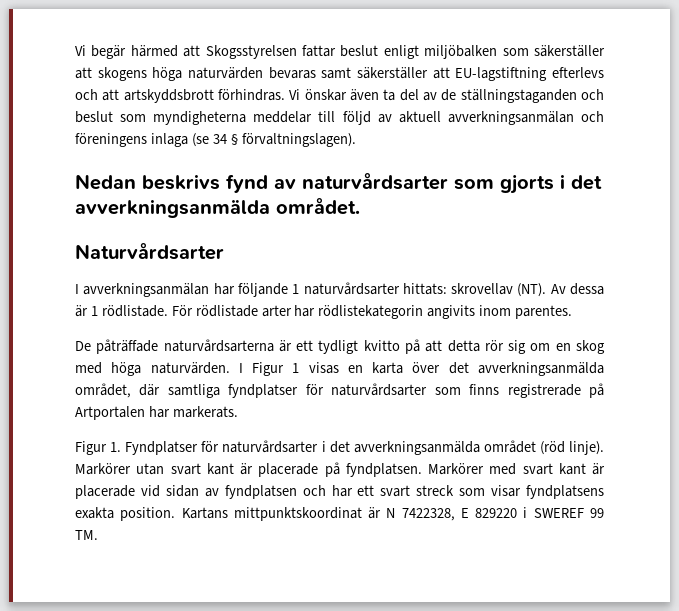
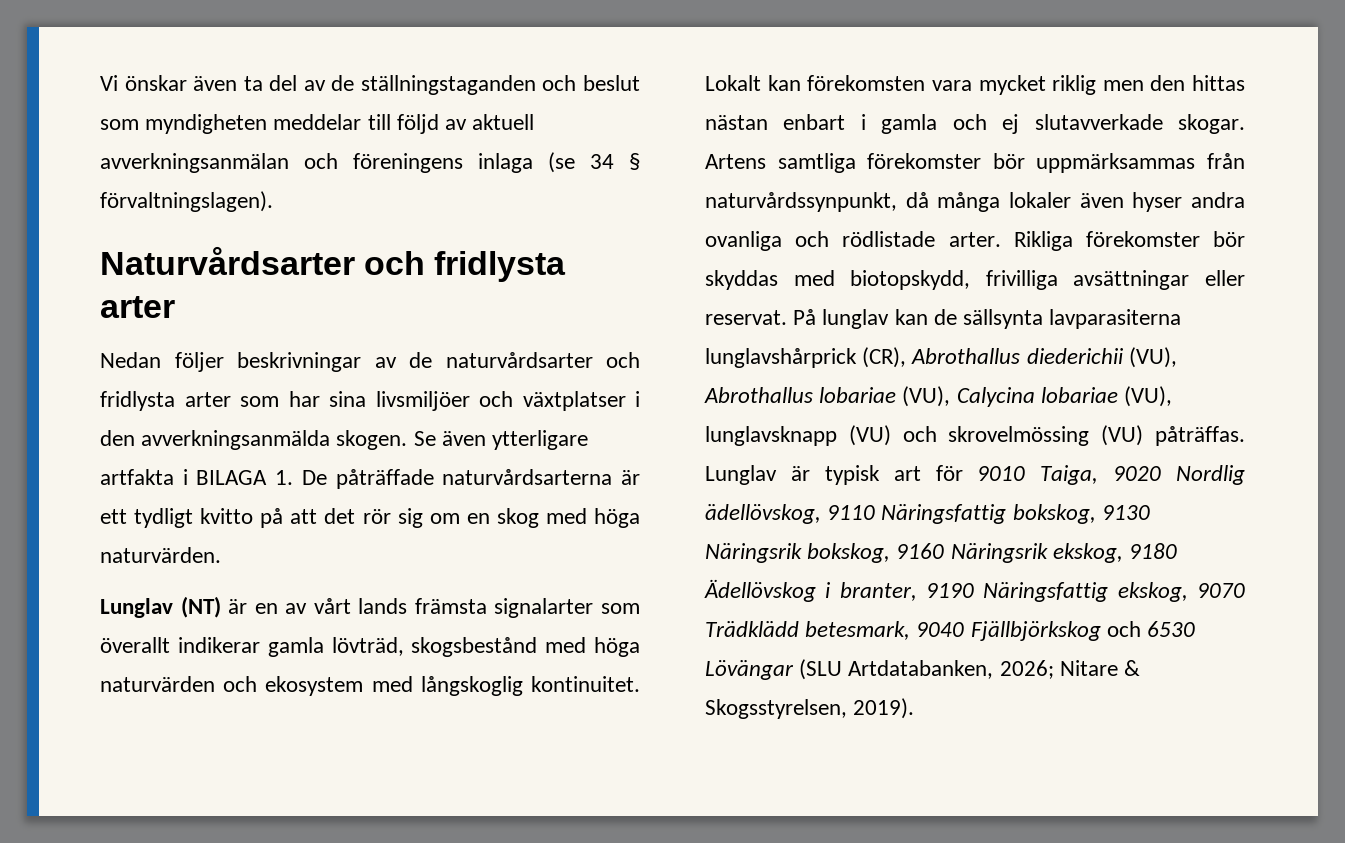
[75,45,605,59] [75,67,604,81] [75,89,301,103] Vi begär härmed att Skogsstyrelsen fattar beslut enligt miljöbalken som säkerställer att skogens höga naturvärden bevaras samt säkerställer att EU-lagstiftning efterlevs och att artskyddsbrott förhindras. Vi -> [100,75,118,91] Vi
[153,111,247,125] myndigheterna -> [145,114,268,134] myndigheten
[75,173,602,194] [75,198,360,218] [75,243,224,260] [75,282,605,297] [75,305,573,319] Nedan beskrivs fynd av naturvårdsarter som gjorts i det avverkningsanmälda området. // Naturvårdsarter // I avverkningsanmälan har följande 1 naturvårdsarter hittats: skrovellav (NT). Av dessa är 1 rödlistade. För rödlistade arter har rödlistekategorin angivits inom parentes. // -> [100,246,567,282] [100,296,175,318] [100,352,640,372] [100,391,640,411] [100,430,589,450] [100,469,294,485] Naturvårdsarter och fridlysta arter // Nedan följer beskrivningar av de naturvårdsarter och fridlysta arter som har sina livsmiljöer och växtplatser i den avverkningsanmälda skogen. Se även ytterligare artfakta i BILAGA 1.
[447,340,480,352] detta -> [324,508,356,524] det
[238,362,604,376] [75,383,604,398] [75,406,238,420] [75,440,605,455] [75,462,605,477] [75,485,605,499] [75,507,604,521] [75,530,98,540] I Figur 1 visas en karta över det avverkningsanmälda området, där samtliga fyndplatser för naturvårdsarter som finns registrerade på Artportalen har markerats. // Figur 1. Fyndplatser för naturvårdsarter i det avverkningsanmälda området (röd linje). Markörer utan svart kant är placerade på fyndplatsen. Markörer med svart kant är placerade vid sidan av fyndplatsen och har ett svart streck som visar fyndplatsens exakta position. Kartans mittpunktskoordinat är N 7422328, E 829220 i SWEREF 99 TM. -> [100,596,640,618] [100,637,640,657] [100,676,640,696] [705,75,1245,95] [705,114,1245,134] [705,153,1245,173] [705,192,1245,212] [705,231,1245,251] [705,270,1245,290] [705,309,1182,329] [705,347,1177,368] [704,386,1173,407] [705,425,1245,446] [705,465,1245,485] [705,504,1150,524] [705,543,1178,563] [704,579,1245,602] [705,621,1196,641] [705,659,1141,680] [705,698,915,719] // Lunglav (NT) är en av vårt lands främsta signalarter som överallt indikerar gamla lövträd, skogsbestånd med höga naturvärden och ekosystem med långskoglig kontinuitet. Lokalt kan förekomsten vara mycket riklig men den hittas nästan enbart i gamla och ej slutavverkade skogar. Artens samtliga förekomster bör uppmärksammas från naturvårdssynpunkt, då många lokaler även hyser andra ovanliga och rödlistade arter. Rikliga förekomster bör skyddas med biotopskydd, frivilliga avsättningar eller reservat. På lunglav kan de sällsynta lavparasiterna lunglavshårprick (CR), Abrothallus diederichii (VU), Abrothallus lobariae (VU), Calycina lobariae (VU), lunglavsknapp (VU) och skrovelmössing (VU) påträffas. Lunglav är typisk art för 9010 Taiga, 9020 Nordlig ädellövskog, 9110 Näringsfattig bokskog, 9130 Näringsrik bokskog, 9160 Näringsrik ekskog, 9180 Ädellövskog i branter, 9190 Näringsfattig ekskog, 9070 Trädklädd betesmark, 9040 Fjällbjörkskog och 6530 Lövängar (SLU Artdatabanken, 2026; Nitare & Skogsstyrelsen, 2019).

